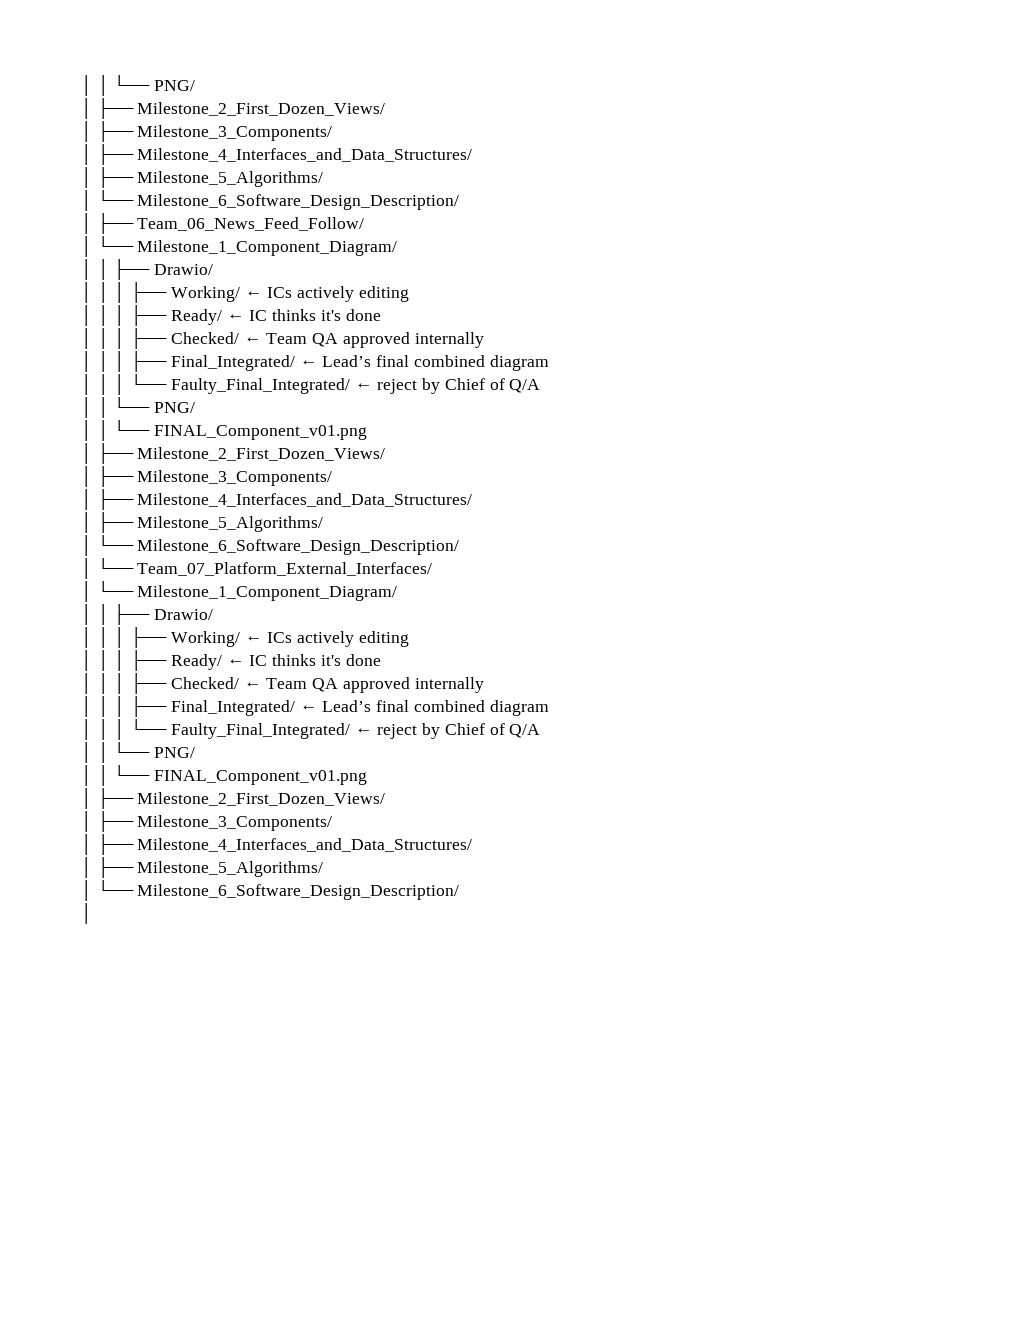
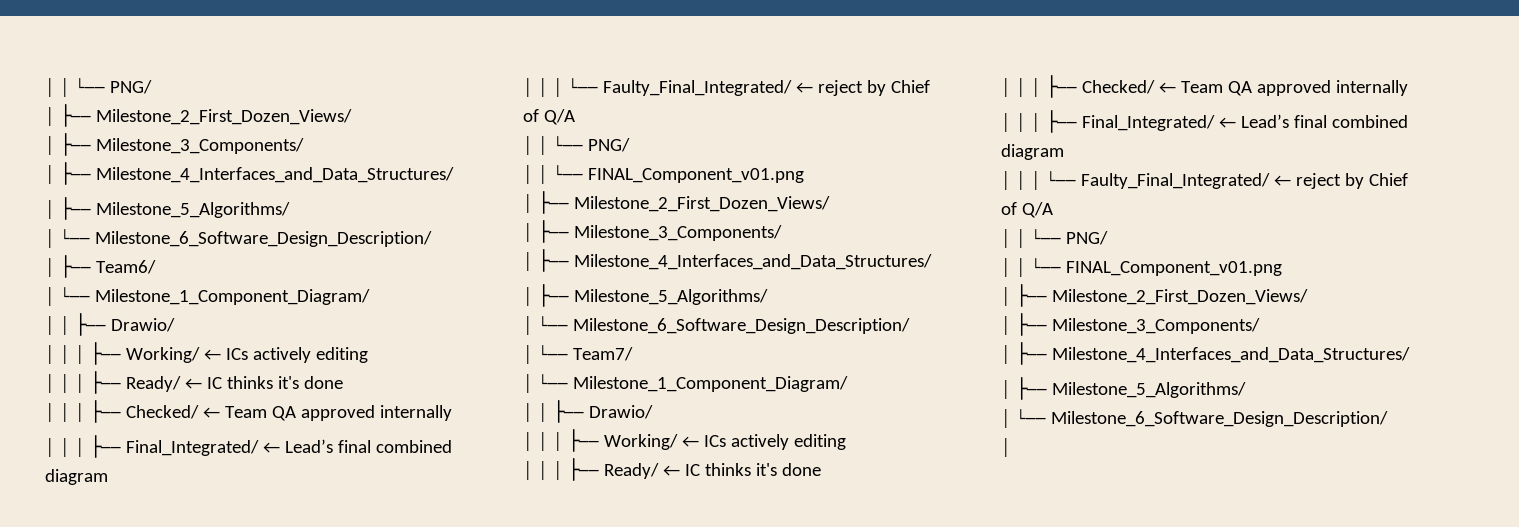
[137,217,365,231] Team_06_News_Feed_Follow/ -> [95,260,156,274] Team6/
[137,562,433,576] Team_07_Platform_External_Interfaces/ -> [572,347,633,361] Team7/

